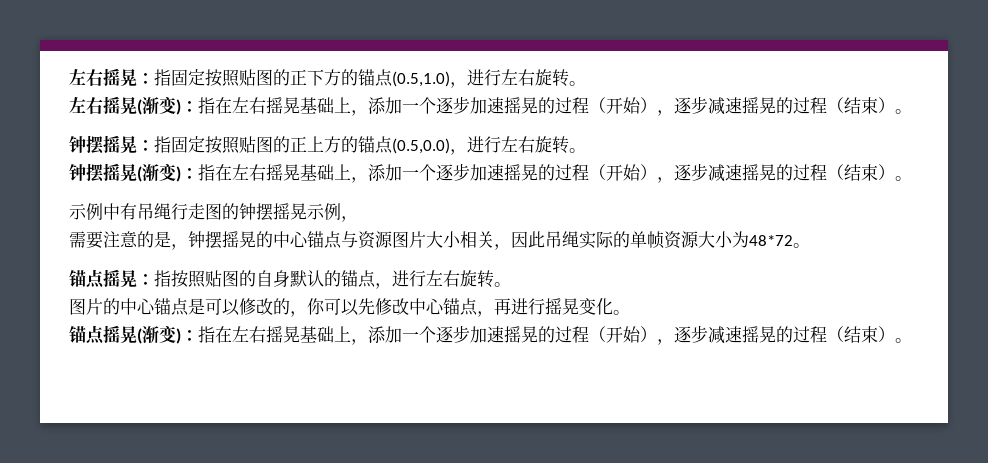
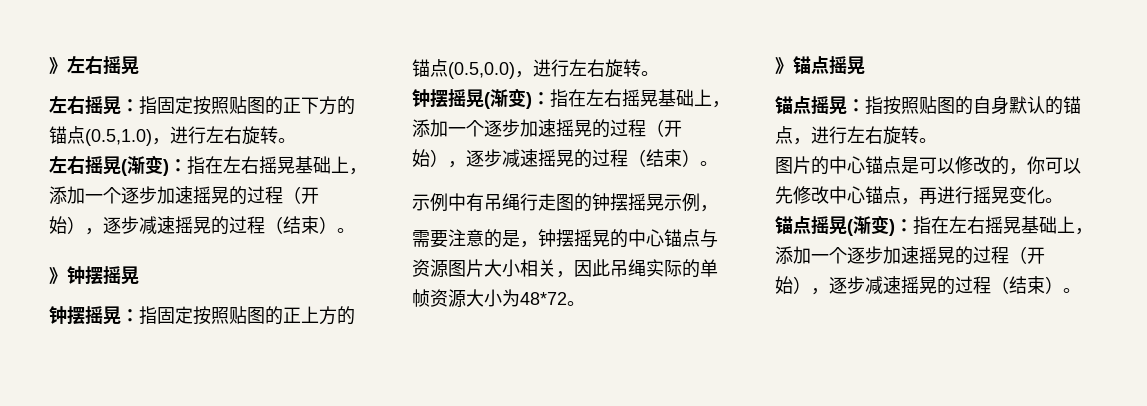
(69, 77) none -> [49,56,139,75] 》左右摇晃 //
(912, 111) none -> [49,266,139,285] // 》钟摆摇晃
(810, 245) none -> [775,56,865,75] // 》锚点摇晃

